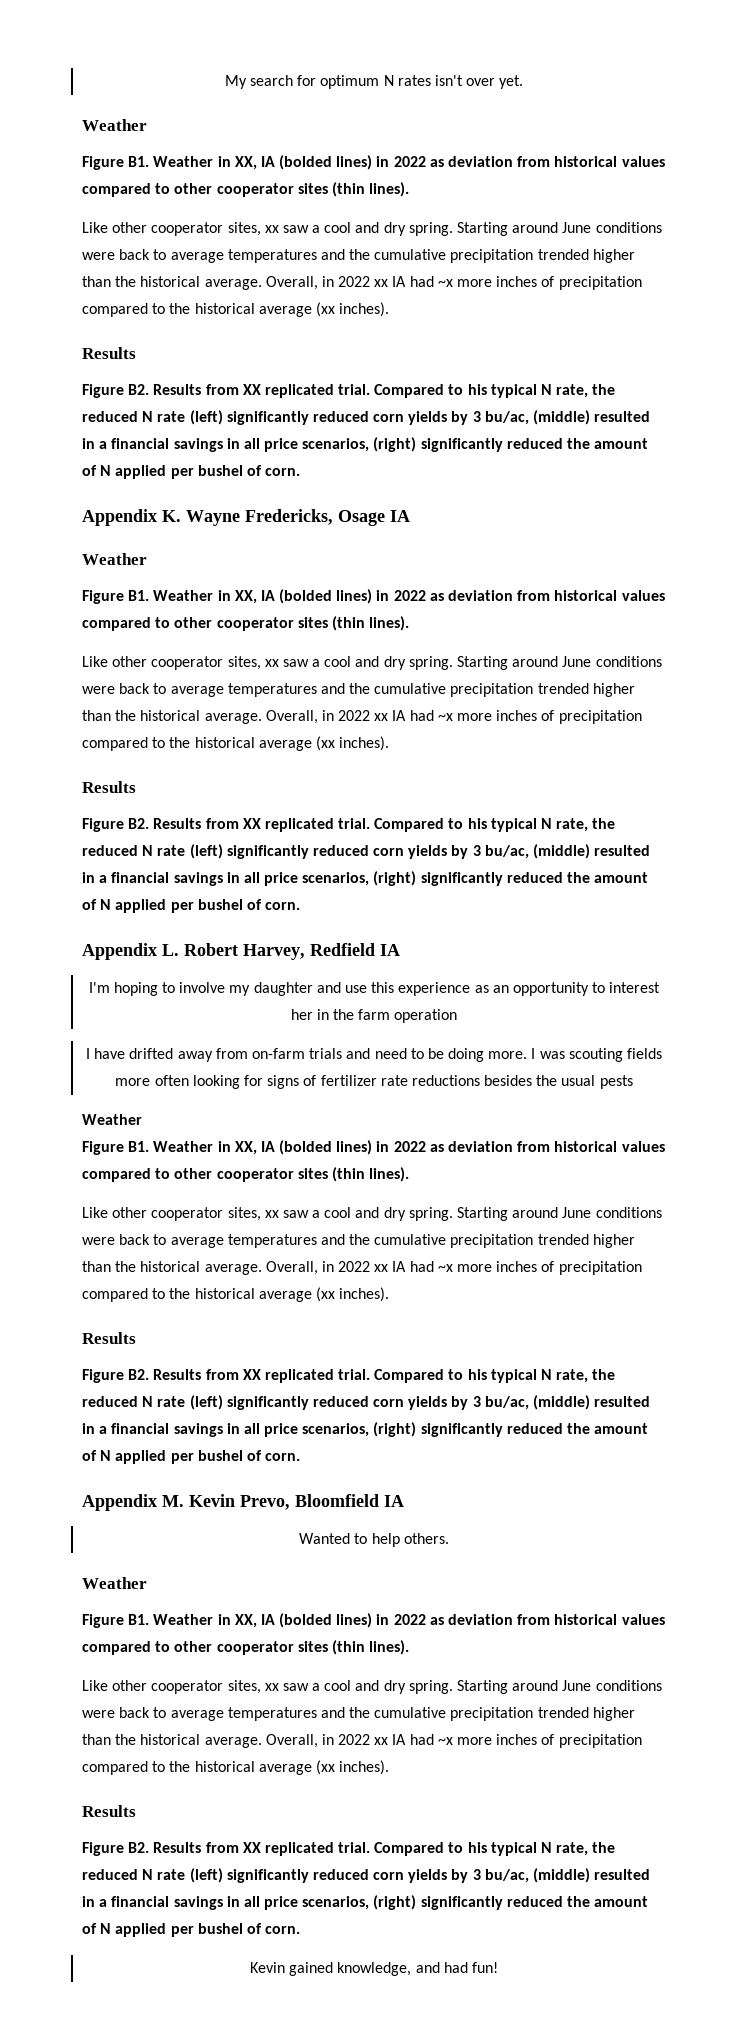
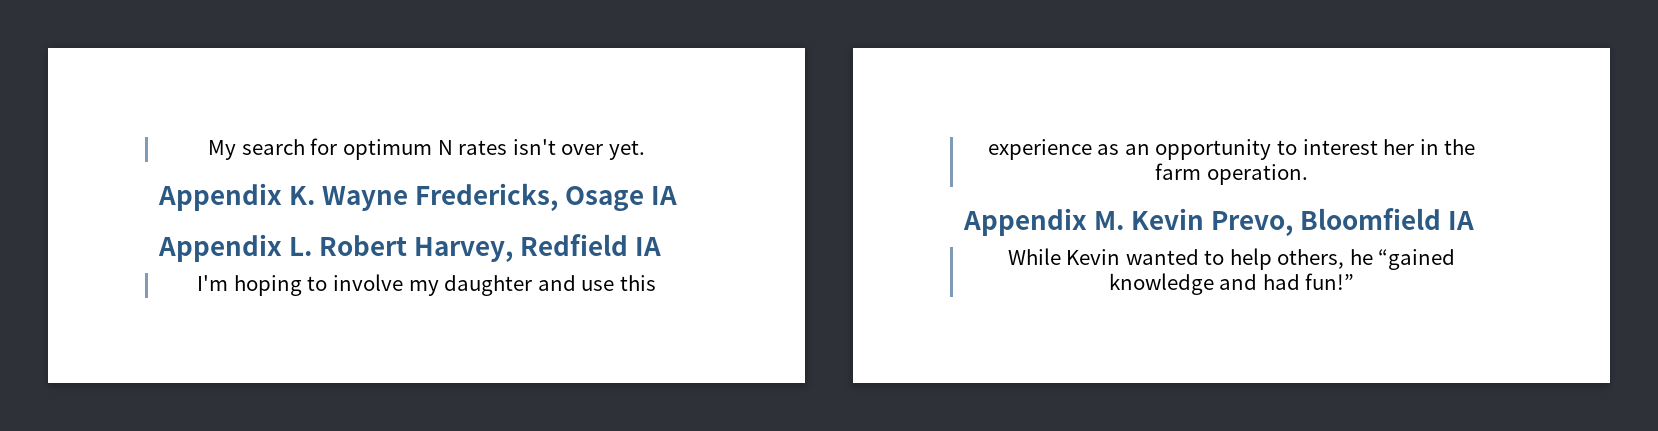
[82,119,147,131] [82,155,665,170] [82,182,410,197] [82,222,662,236] [82,249,635,263] [82,276,642,290] [82,302,390,317] [82,347,136,359] [82,384,616,398] [82,410,651,425] [82,437,649,452] [82,465,301,479] // Weather // Figure B1. Weather in XX, IA (bolded lines) in 2022 as deviation from historical values compared to other cooperator sites (thin lines). // Like other cooperator sites, xx saw a cool and dry spring. Starting around June conditions were back to average temperatures and the cumulative precipitation trended higher than the historical average. Overall, in 2022 xx IA had ~x more inches of precipitation compared to the historical average (xx inches). // Results // Figure B2. Results from XX replicated trial. Compared to his typical N rate, the reduced N rate (left) significantly reduced corn yields by 3 bu/ac, (middle) resulted in a financial savings in all price scenarios, (right) significantly reduced the amount of N applied per bushel of corn. -> (645, 150) none
[82,553,147,565] [82,589,665,604] [82,616,410,631] [82,656,662,670] [82,683,635,697] [82,710,642,724] [82,736,390,751] [82,781,136,793] [82,818,616,832] [82,844,651,859] [82,871,649,886] [82,899,301,913] // Weather // Figure B1. Weather in XX, IA (bolded lines) in 2022 as deviation from historical values compared to other cooperator sites (thin lines). // Like other cooperator sites, xx saw a cool and dry spring. Starting around June conditions were back to average temperatures and the cumulative precipitation trended higher than the historical average. Overall, in 2022 xx IA had ~x more inches of precipitation compared to the historical average (xx inches). // Results // Figure B2. Results from XX replicated trial. Compared to his typical N rate, the reduced N rate (left) significantly reduced corn yields by 3 bu/ac, (middle) resulted in a financial savings in all price scenarios, (right) significantly reduced the amount of N applied per bushel of corn. -> (678, 195) none
[394,1009,458,1023] [86,1048,662,1062] [115,1075,633,1089] [82,1114,142,1125] [82,1140,665,1155] [82,1167,410,1182] [82,1207,662,1221] [82,1234,635,1248] [82,1261,642,1275] [82,1287,390,1302] [82,1332,136,1344] [82,1369,616,1383] [82,1395,651,1410] [82,1422,649,1437] [82,1450,301,1464] operation // I have drifted away from on-farm trials and need to be doing more. I was scouting fields more often looking for signs of fertilizer rate reductions besides the usual pests // Weather // Figure B1. Weather in XX, IA (bolded lines) in 2022 as deviation from historical values compared to other cooperator sites (thin lines). // Like other cooperator sites, xx saw a cool and dry spring. Starting around June conditions were back to average temperatures and the cumulative precipitation trended higher than the historical average. Overall, in 2022 xx IA had ~x more inches of precipitation compared to the historical average (xx inches). // Results // Figure B2. Results from XX replicated trial. Compared to his typical N rate, the reduced N rate (left) significantly reduced corn yields by 3 bu/ac, (middle) resulted in a financial savings in all price scenarios, (right) significantly reduced the amount of N applied per bushel of corn. -> [1206,164,1308,185] operation.
[299,1533,449,1547] [82,1577,147,1589] [82,1613,665,1628] [82,1640,410,1655] [82,1680,662,1694] [82,1707,635,1721] [82,1734,642,1748] [82,1760,390,1775] [82,1805,136,1817] [82,1842,616,1856] [82,1868,651,1883] [82,1895,649,1910] [82,1923,301,1937] [250,1962,412,1976] Wanted to help others. // Weather // Figure B1. Weather in XX, IA (bolded lines) in 2022 as deviation from historical values compared to other cooperator sites (thin lines). // Like other cooperator sites, xx saw a cool and dry spring. Starting around June conditions were back to average temperatures and the cumulative precipitation trended higher than the historical average. Overall, in 2022 xx IA had ~x more inches of precipitation compared to the historical average (xx inches). // Results // Figure B2. Results from XX replicated trial. Compared to his typical N rate, the reduced N rate (left) significantly reduced corn yields by 3 bu/ac, (middle) resulted in a financial savings in all price scenarios, (right) significantly reduced the amount of N applied per bushel of corn. // Kevin gained knowledge, -> [1007,248,1456,270] [1108,273,1214,295] While Kevin wanted to help others, he “gained knowledge
[471,1962,498,1973] fun! -> [1305,273,1355,290] fun!”

